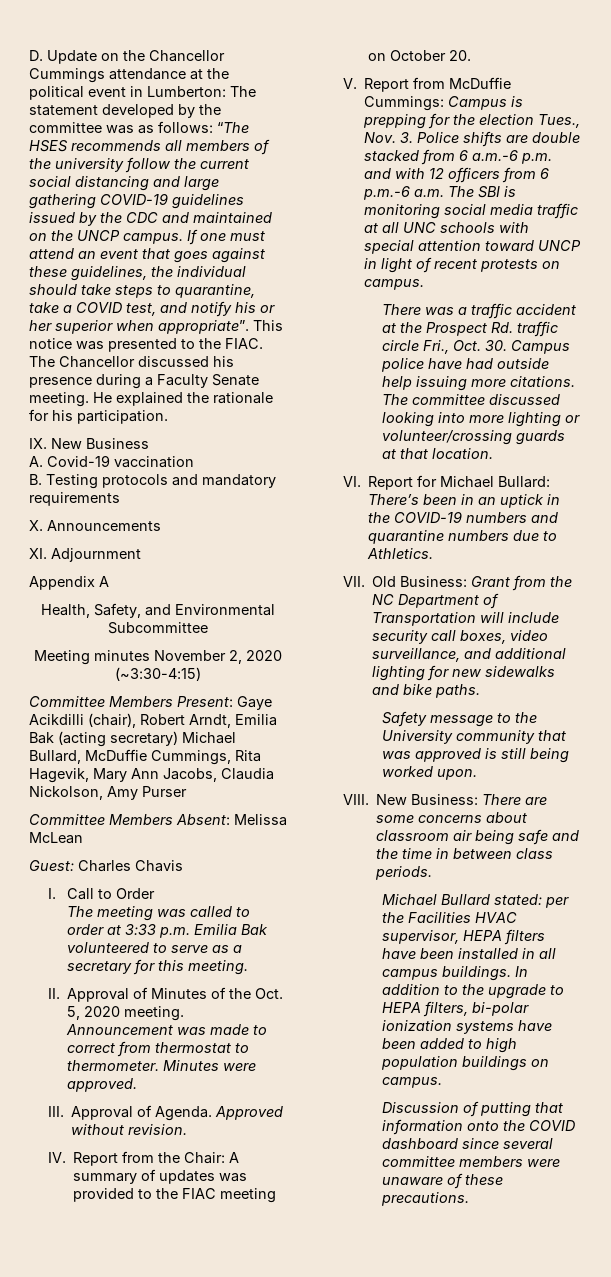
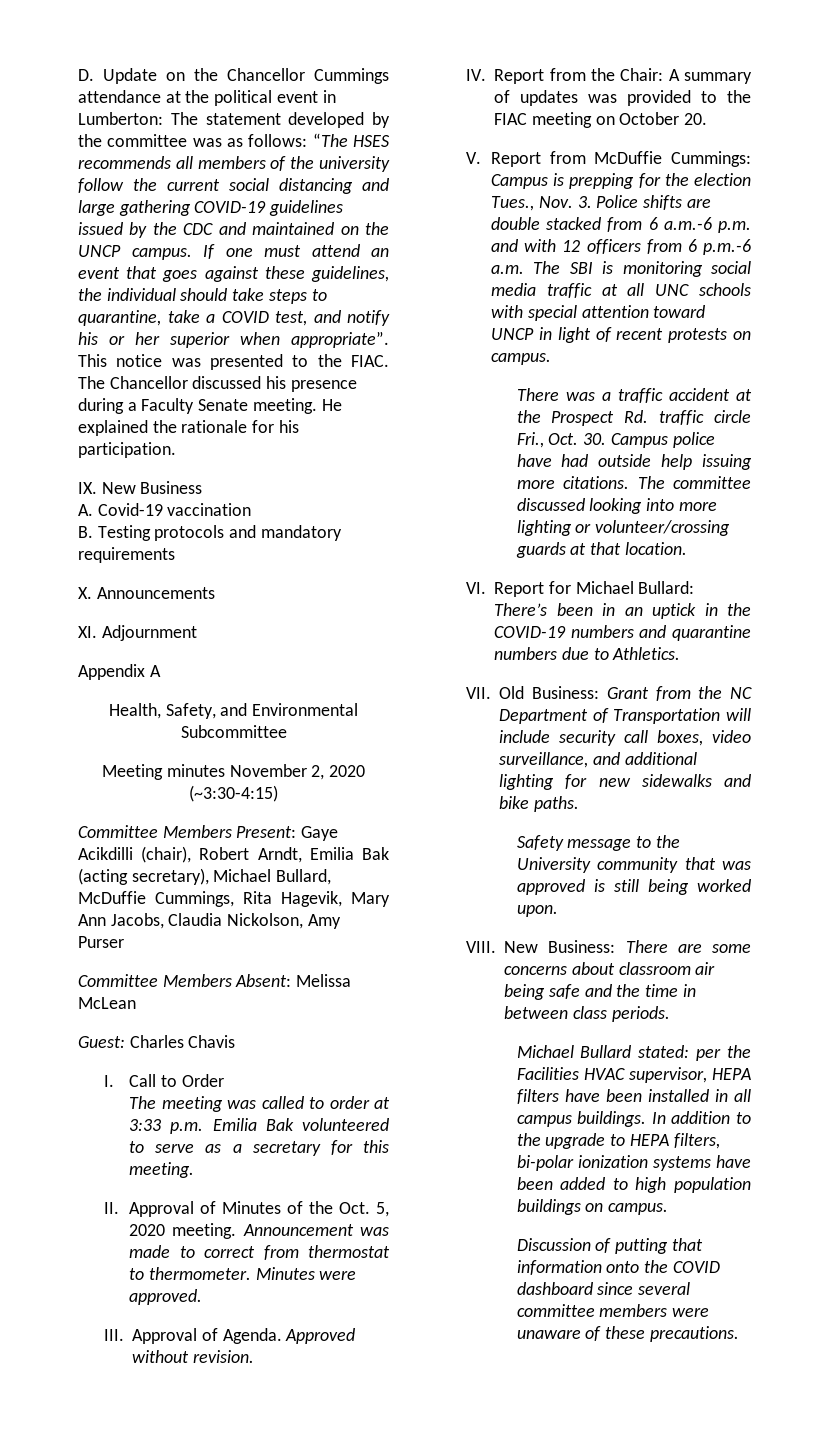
[110,731,178,746] secretary) -> [131,868,209,885] secretary),

